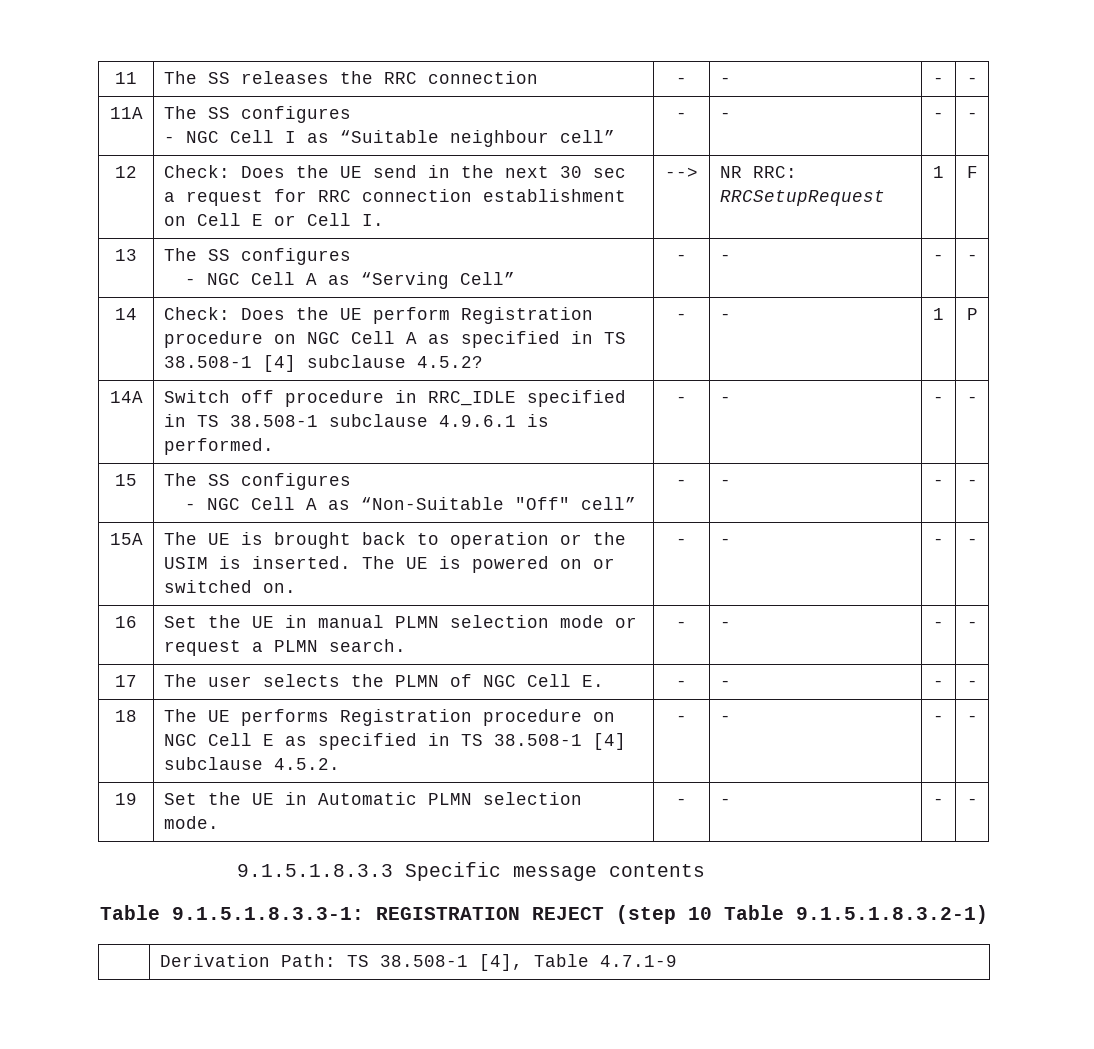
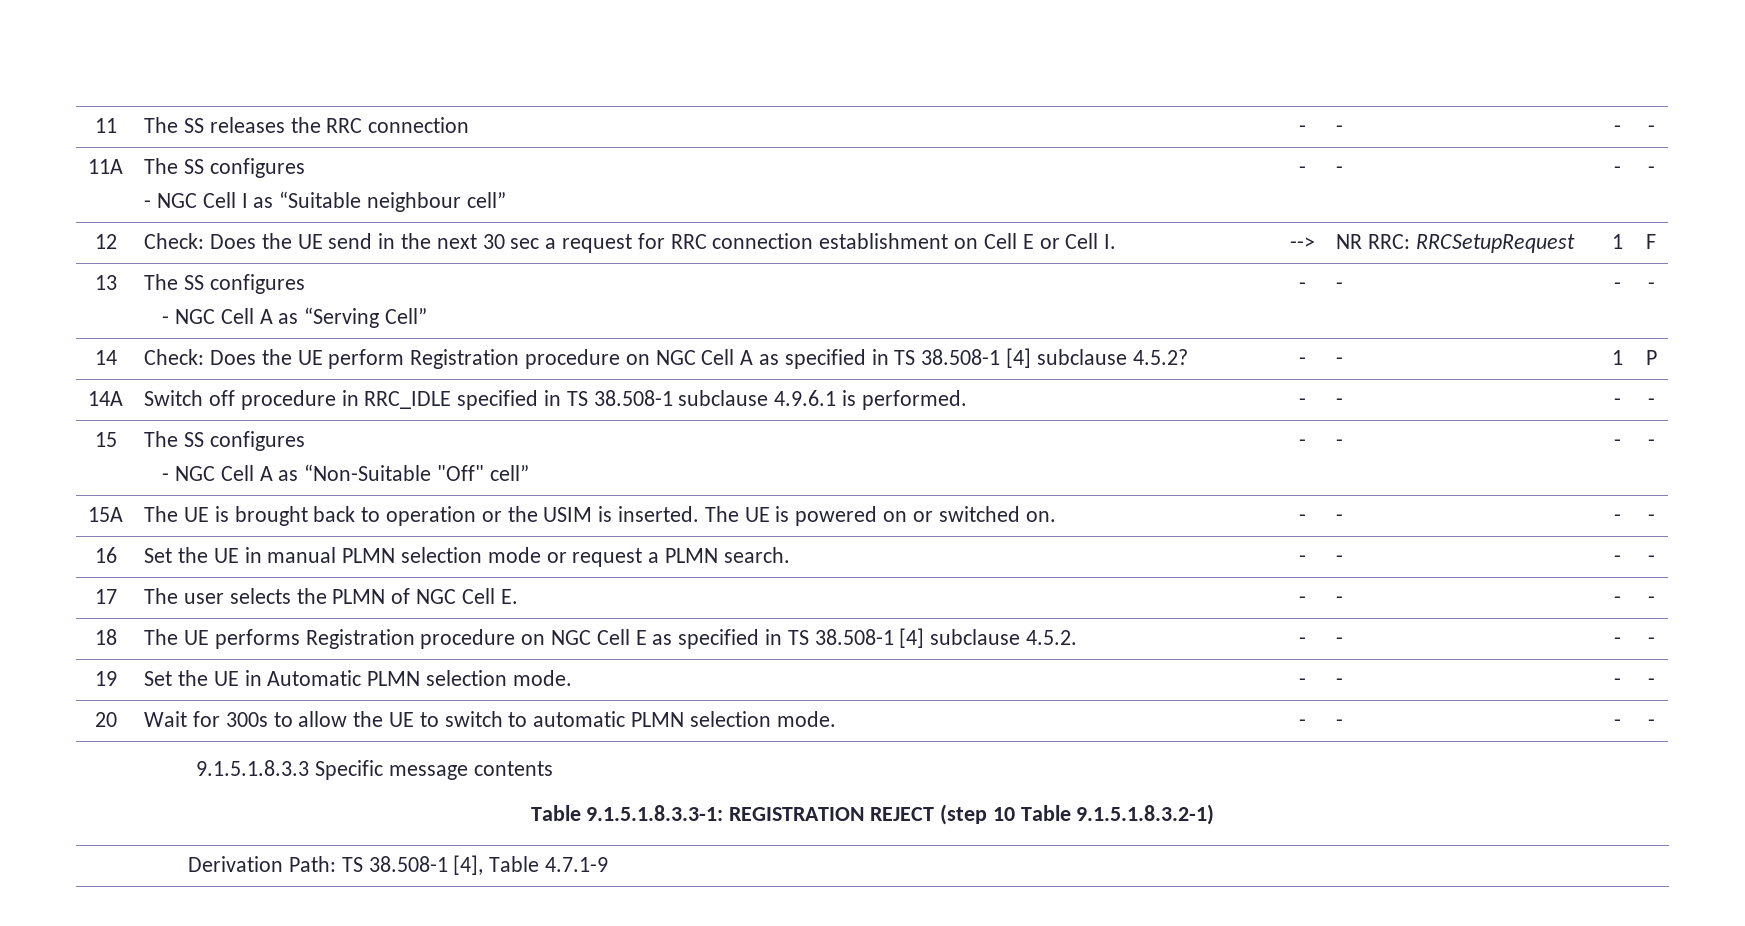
(978, 801) none -> [94,712,117,727] [144,711,836,727] [1299,719,1306,727] [1336,719,1344,727] [1614,719,1621,727] [1647,719,1655,727] // 20 | Wait for 300s to allow the UE to switch to automatic PLMN selection mode. | - | - | - | -

